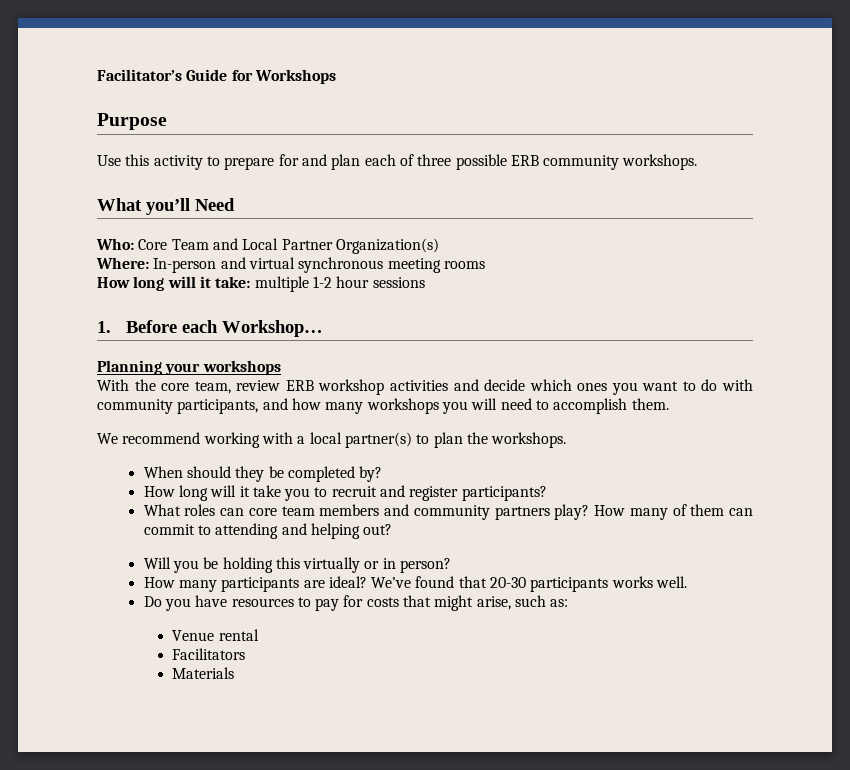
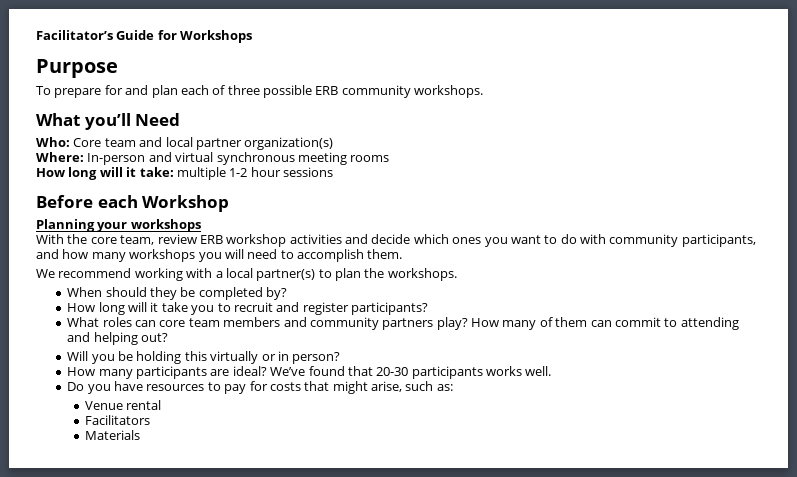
[97,154,220,170] Use this activity to -> [36,86,51,95] To
[171,238,439,254] Team and Local Partner Organization(s) -> [104,137,334,150] team and local partner organization(s)
[97,321,111,333] 1. -> (333, 172) none
[221,320,323,337] Workshop… -> [142,195,230,212] Workshop

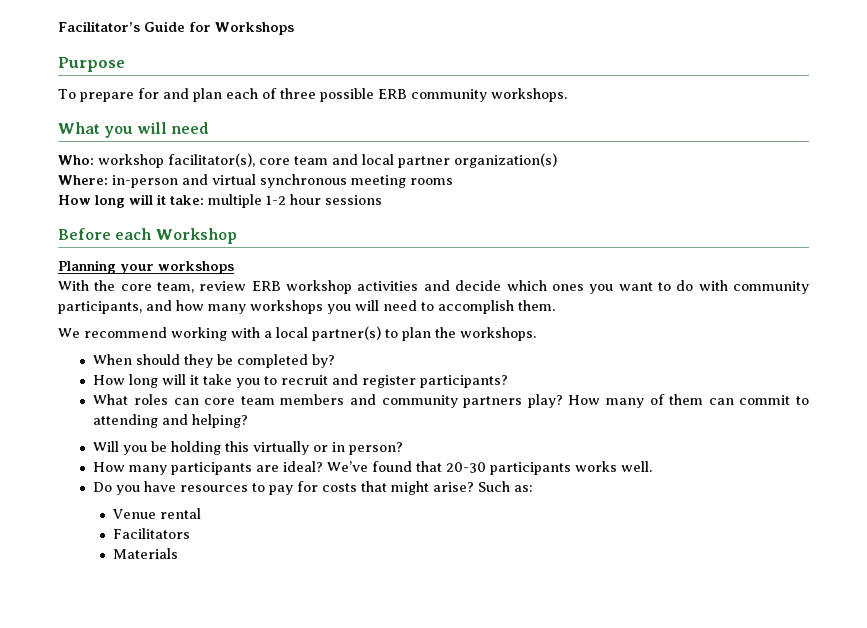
[84,113,181,130] [36,137,102,147] you’ll Need // Who: Core -> [104,122,209,138] [58,153,290,168] you will need // Who: workshop facilitator(s), core
[87,153,146,165] In-person -> [112,175,178,188] in-person
[93,332,169,345] helping out? -> [192,414,249,428] helping?
[371,381,434,392] arise, such -> [433,481,511,492] arise? Such

